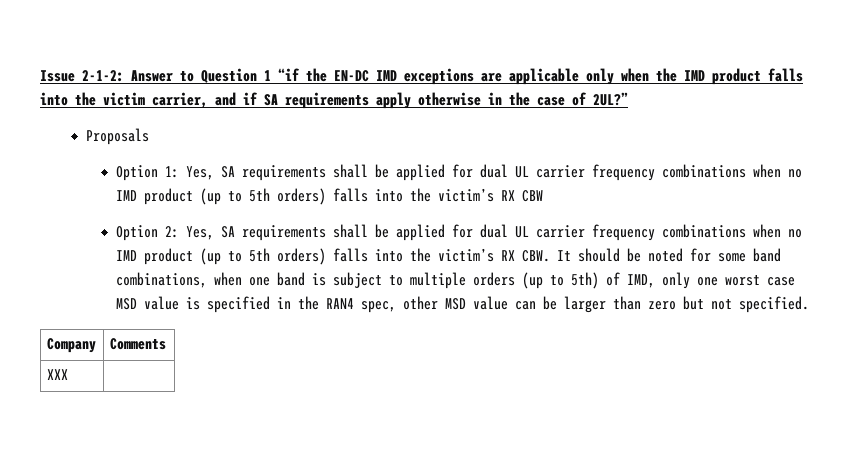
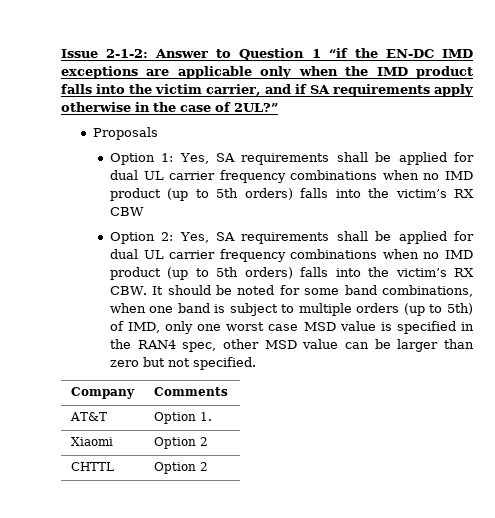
[46,369,68,380] XXX | -> [69,412,107,421] [153,412,212,424] [70,437,113,446] [153,437,208,449] [70,462,114,471] [153,462,208,474] AT&T | Option 1. // Xiaomi | Option 2 // CHTTL | Option 2

